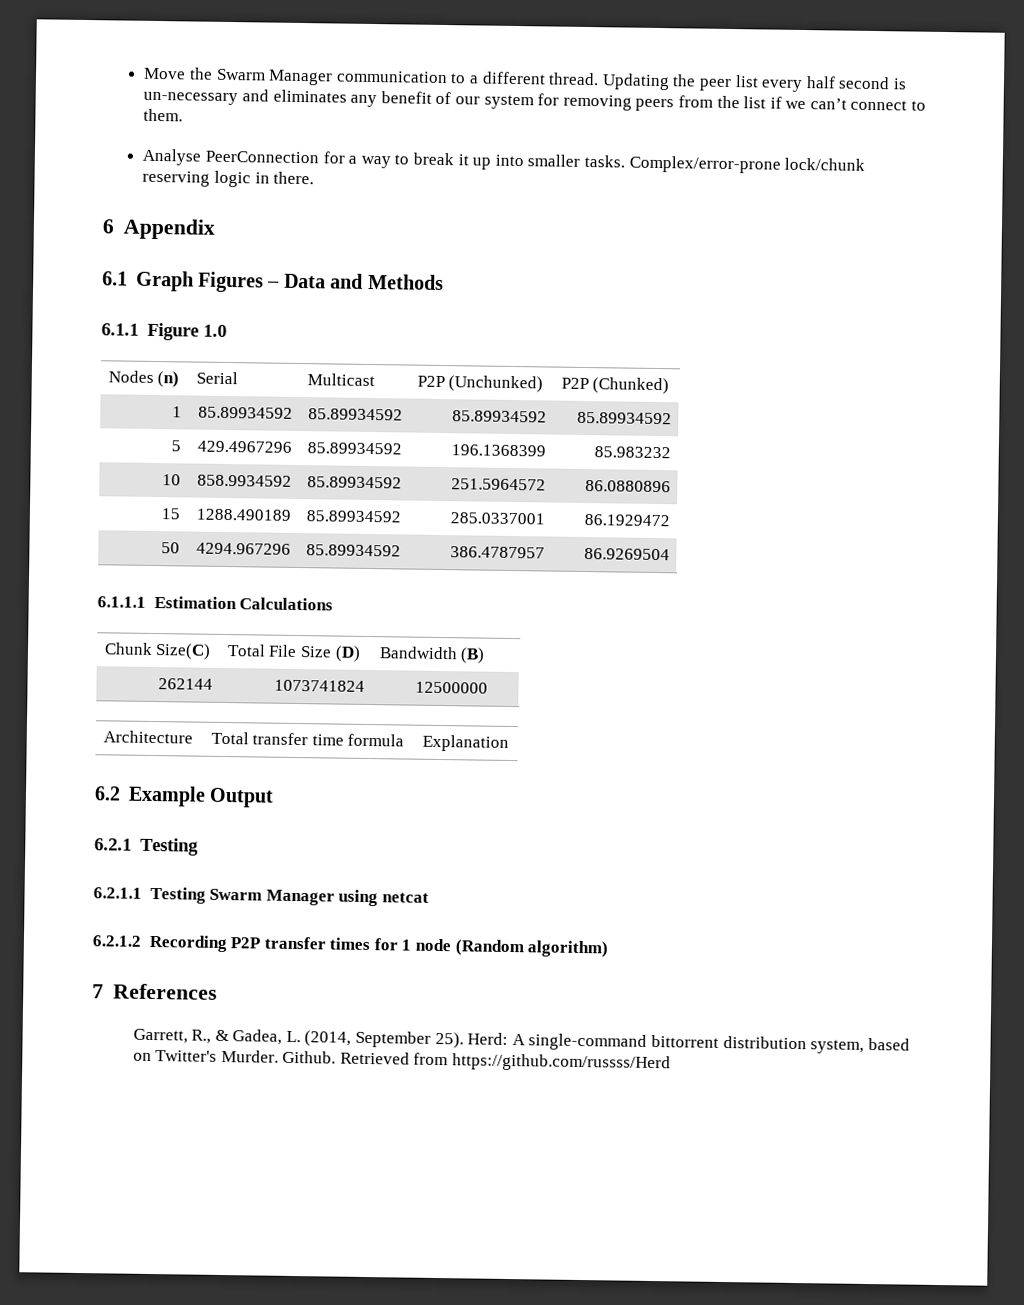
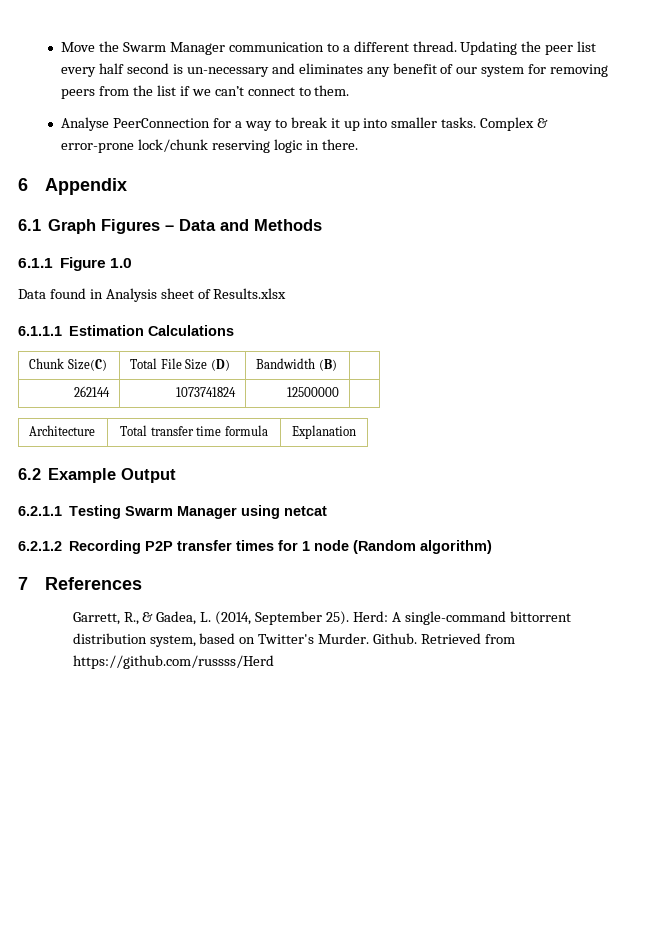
[628,155,781,174] Complex/error-prone -> [480,117,549,131] [61,143,135,153] Complex & error-prone
[107,370,180,388] [195,371,238,385] [306,373,375,387] [416,375,544,393] [560,377,670,395] [172,406,183,418] [198,406,294,419] [308,408,404,421] [452,410,548,423] [577,411,673,425] [171,440,182,452] [197,440,293,453] [307,442,403,455] [451,444,547,457] [594,446,672,459] [162,474,182,486] [197,474,293,487] [307,476,403,489] [451,478,547,491] [585,480,672,493] [161,508,181,520] [196,508,292,521] [306,510,402,523] [450,512,546,525] [584,514,671,527] [161,542,181,554] [196,542,292,555] [306,544,402,557] [450,546,546,559] [584,548,671,561] // Nodes (n) | Serial | Multicast | P2P (Unchunked) | P2P (Chunked) // 1 | 85.89934592 | 85.89934592 | 85.89934592 | 85.89934592 // 5 | 429.4967296 | 85.89934592 | 196.1368399 | 85.983232 // 10 | 858.9934592 | 85.89934592 | 251.5964572 | 86.0880896 // 15 | 1288.490189 | 85.89934592 | 285.0337001 | 86.1929472 // 50 | 4294.967296 | 85.89934592 | 386.4787957 | 86.9269504 -> [18,288,287,302] // Data found in Analysis sheet of Results.xlsx
[94,837,199,856] // 6.2.1 Testing -> (177, 475) none

